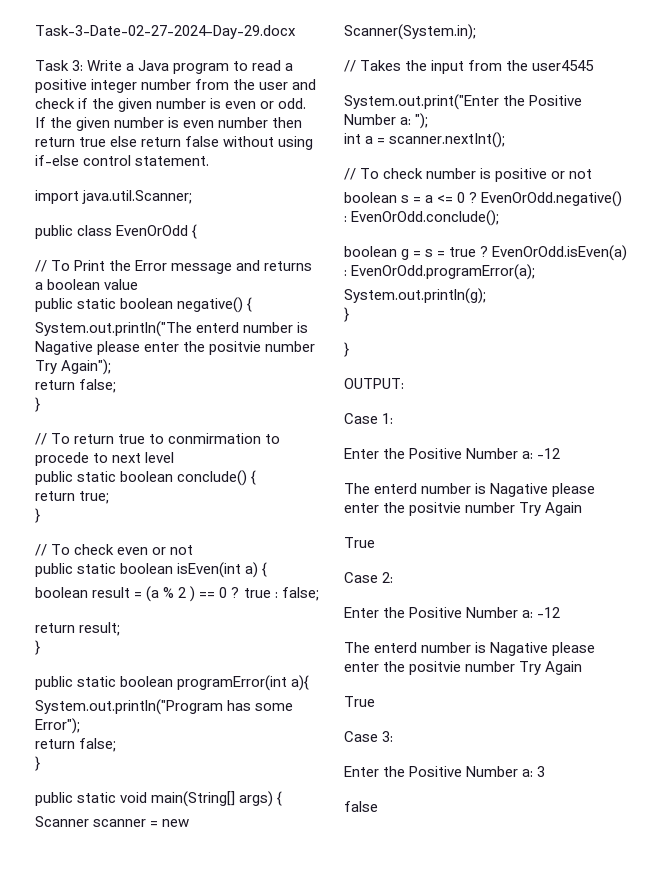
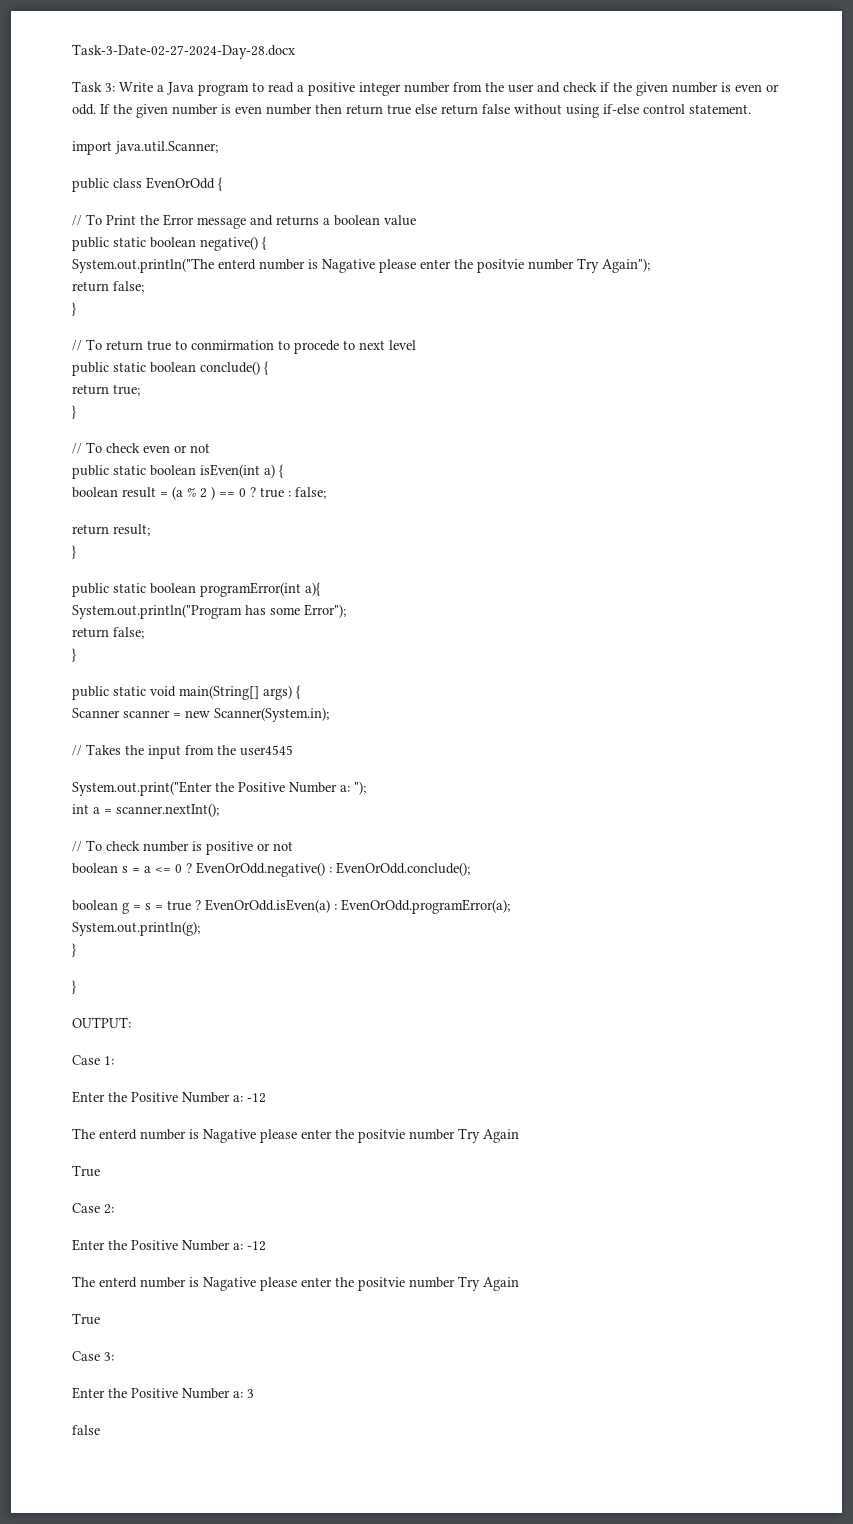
[35,25,296,39] Task-3-Date-02-27-2024-Day-29.docx -> [72,44,295,59] Task-3-Date-02-27-2024-Day-28.docx

